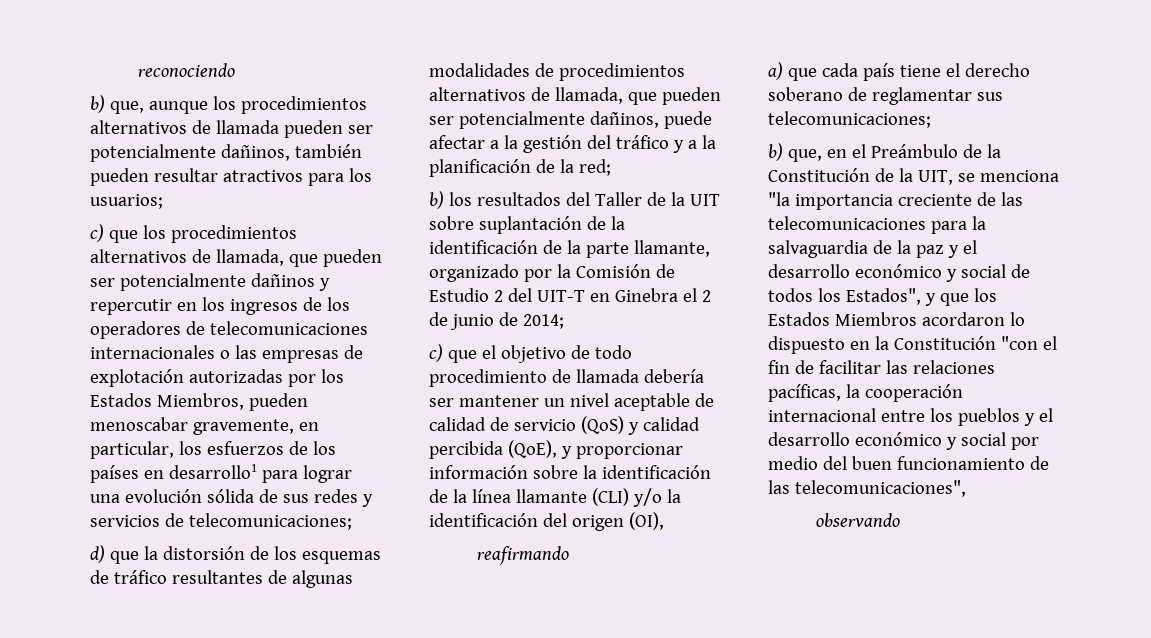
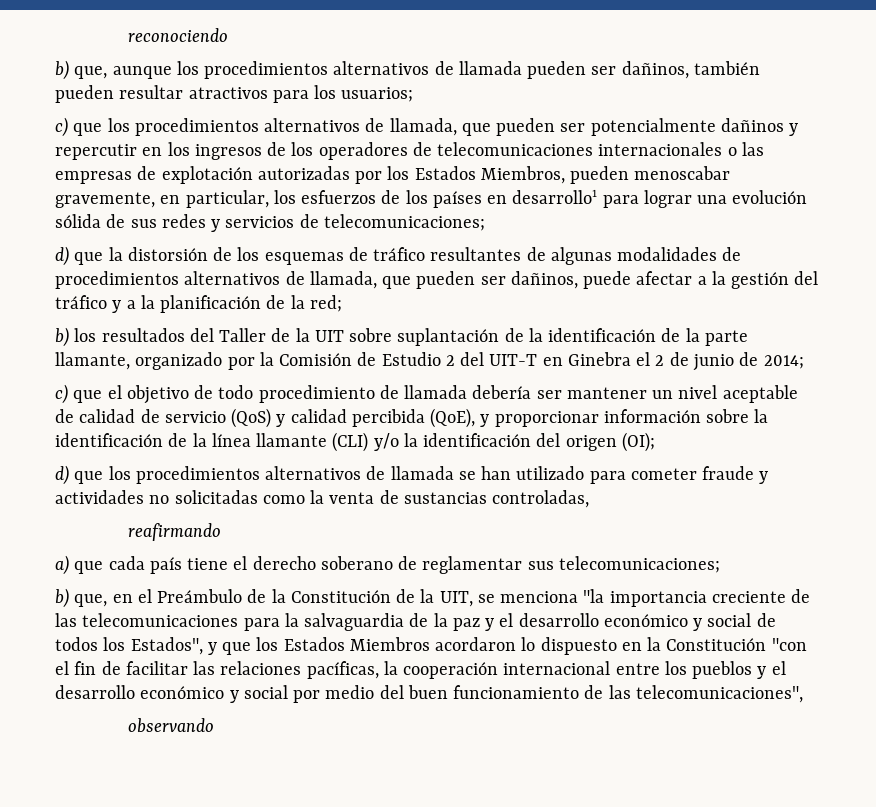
[90,144,216,162] potencialmente -> (617, 70) none
[458,111,585,129] potencialmente -> (506, 280) none
[628,512,664,530] (OI), -> [621,432,655,452] [55,465,769,485] [55,490,590,508] (OI); // d) que los procedimientos alternativos de llamada se han utilizado para cometer fraude y actividades no solicitadas como la venta de sustancias controladas,

